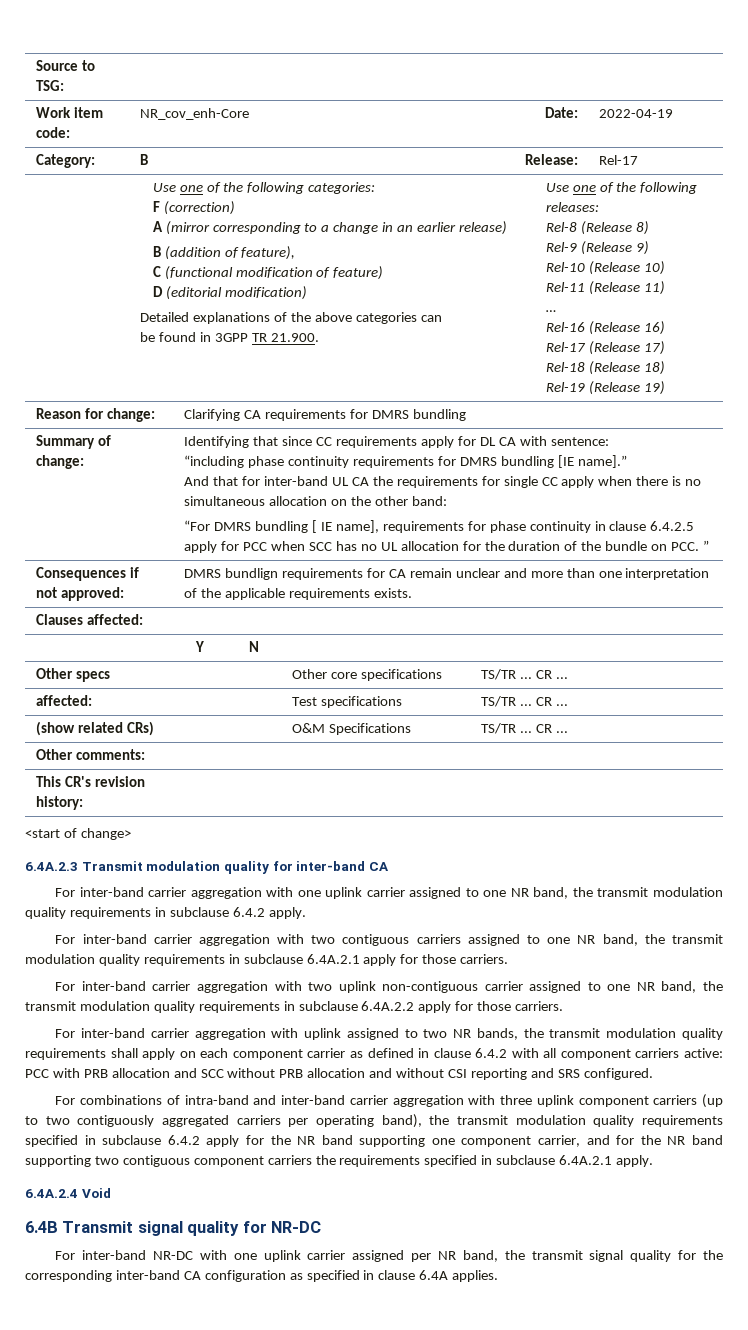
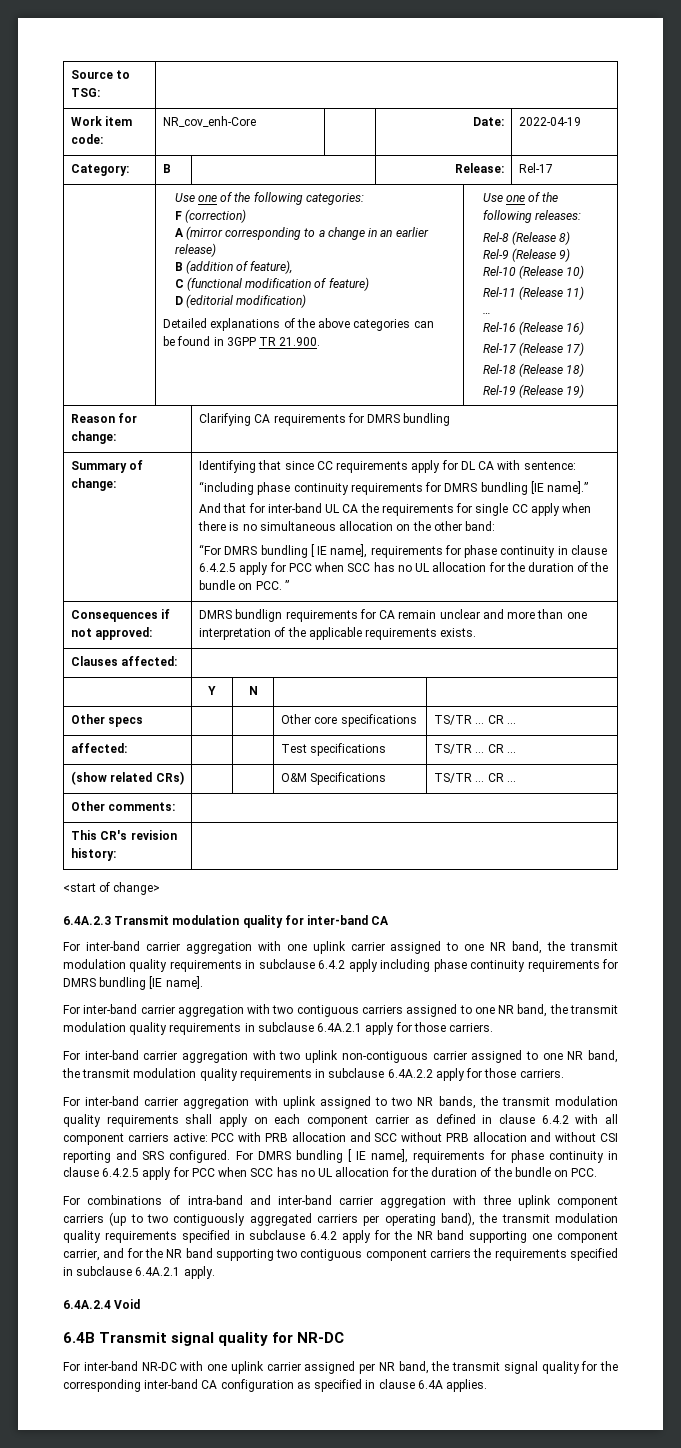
[268,907,306,919] apply. -> [348,959,618,972] [63,976,203,990] apply including phase continuity requirements for DMRS bundling [IE name].
(653, 1074) none -> [235,1149,619,1163] [63,1167,598,1180] For DMRS bundling [ IE name], requirements for phase continuity in clause 6.4.2.5 apply for PCC when SCC has no UL allocation for the duration of the bundle on PCC.

